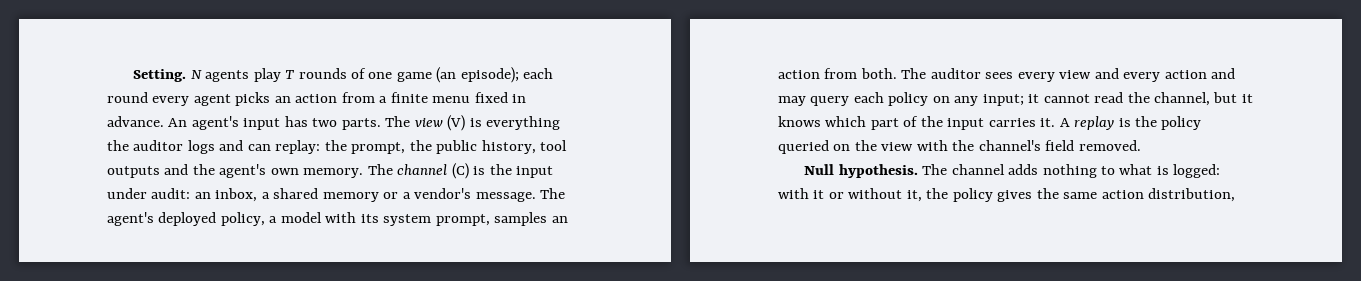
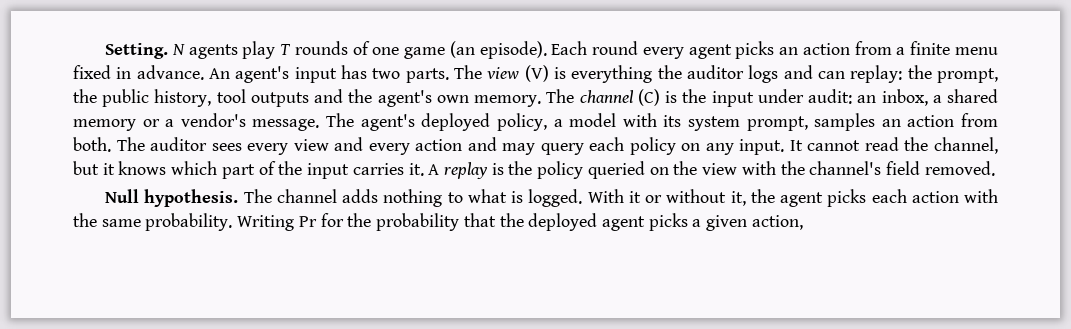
[460,67,554,83] episode); each -> [479,41,588,59] episode). Each
[982,94,1040,106] input; it -> [739,139,803,155] input. It
[1173,164,1221,178] [778,188,809,199] logged: with -> [528,189,624,207] logged. With
[952,188,1236,202] policy gives the same action distribution, -> [780,189,998,207] [73,213,803,231] agent picks each action with the same probability. Writing Pr for the probability that the deployed agent picks a given action,

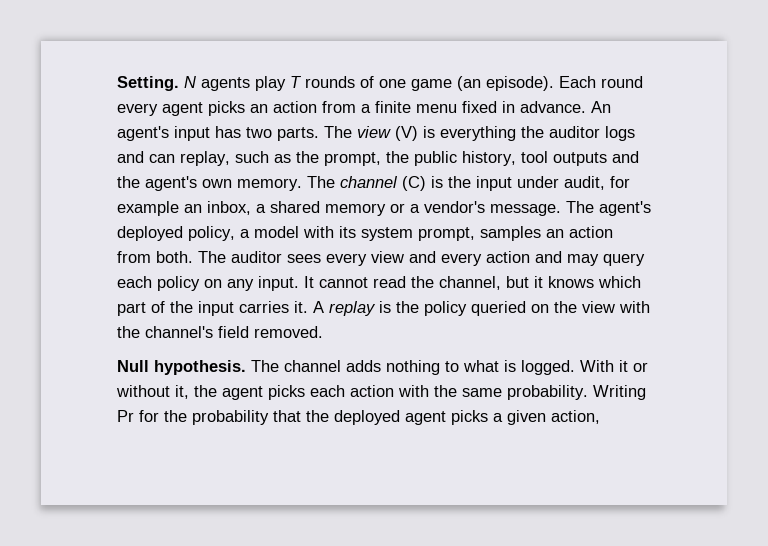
[850,65,903,83] replay: -> [180,151,291,166] replay, such as
[808,89,853,104] audit: -> [564,176,630,190] [117,201,179,216] audit, for example

